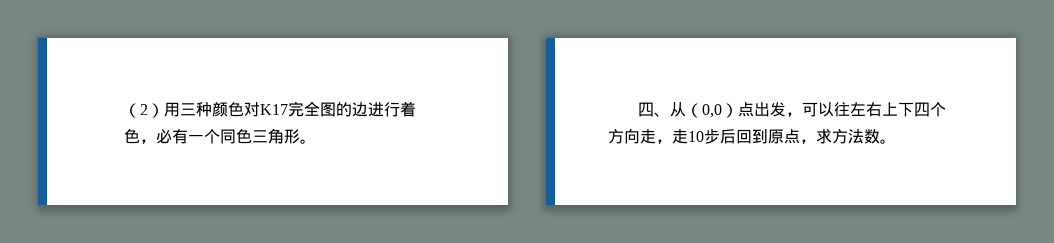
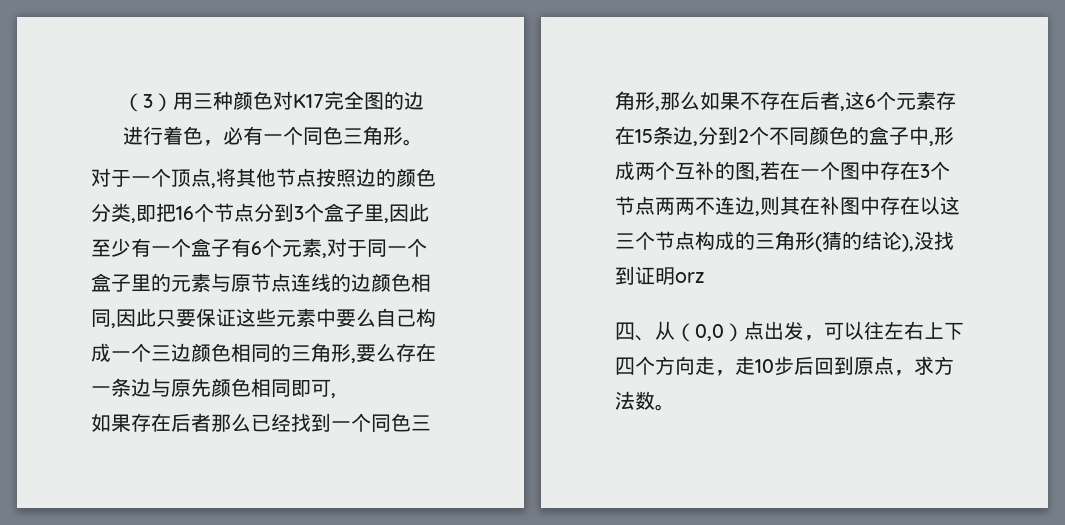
[123,103,148,118] （2 -> [123,93,154,112] （3
(316, 141) none -> [91,168,436,188] [91,203,429,223] [91,238,427,258] [91,273,431,292] [91,308,436,328] [91,343,436,363] [91,378,336,398] [91,413,431,432] [615,91,956,111] [615,126,954,146] [615,161,950,181] [615,196,960,216] [615,231,954,252] [615,266,704,285] // 对于一个顶点,将其他节点按照边的颜色分类,即把16个节点分到3个盒子里,因此至少有一个盒子有6个元素,对于同一个盒子里的元素与原节点连线的边颜色相同,因此只要保证这些元素中要么自己构成一个三边颜色相同的三角形,要么存在一条边与原先颜色相同即可, // 如果存在后者那么已经找到一个同色三角形,那么如果不存在后者,这6个元素存在15条边,分到2个不同颜色的盒子中,形成两个互补的图,若在一个图中存在3个节点两两不连边,则其在补图中存在以这三个节点构成的三角形(猜的结论),没找到证明orz

